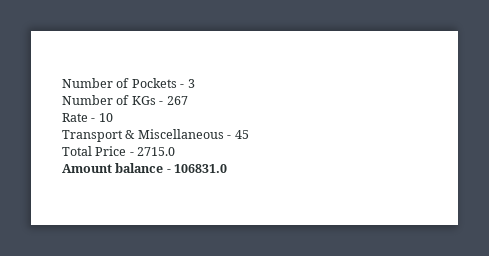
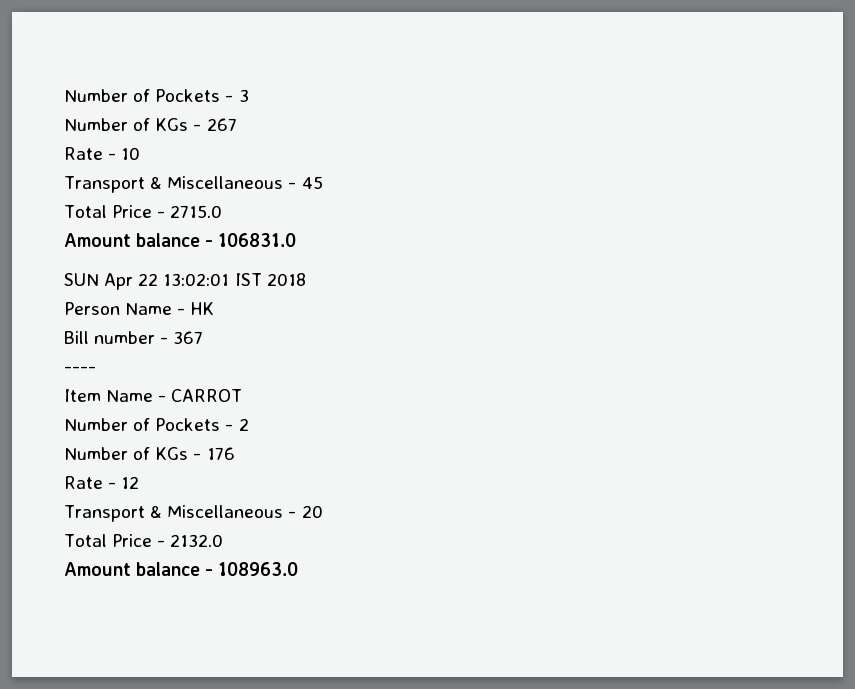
(228, 168) none -> [64,273,306,290] [64,302,215,315] [64,331,204,344] [64,366,96,373] [64,389,243,402] [64,418,249,431] [64,447,235,460] [64,476,140,489] [64,505,323,522] [64,534,224,547] [64,562,299,576] // SUN Apr 22 13:02:01 IST 2018 // Person Name - HK // Bill number - 367 // ---- // Item Name - CARROT // Number of Pockets - 2 // Number of KGs - 176 // Rate - 12 // Transport & Miscellaneous - 20 // Total Price - 2132.0 // Amount balance - 108963.0

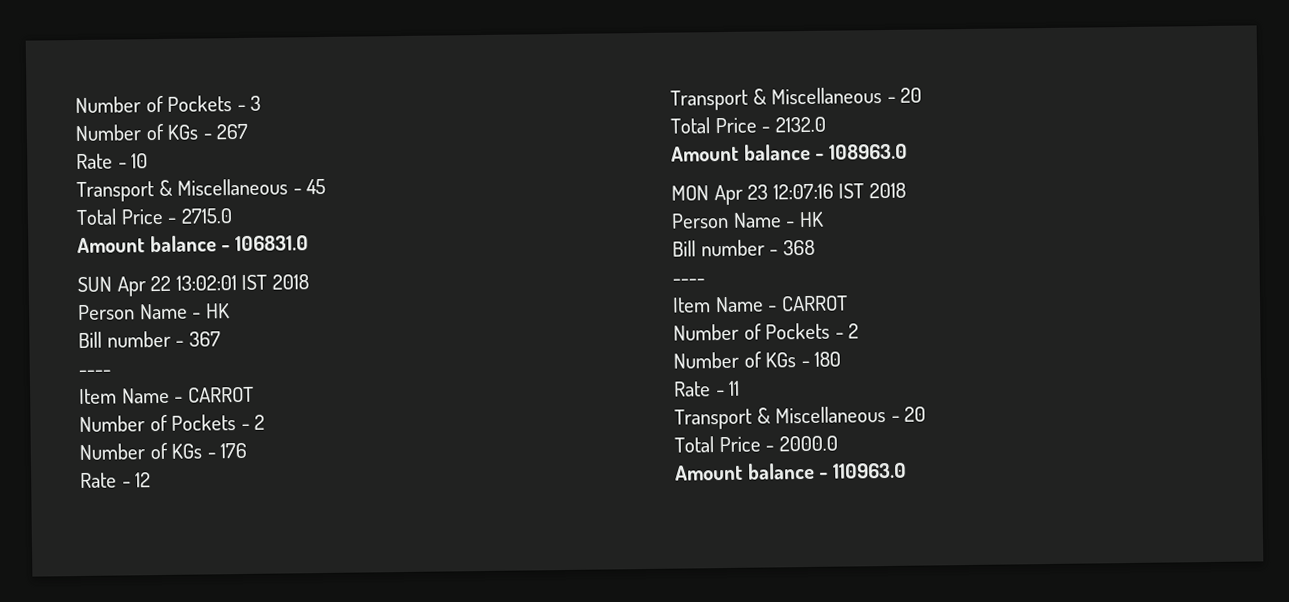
(299, 569) none -> [671,182,906,206] [671,211,824,229] [672,239,815,257] [672,278,705,285] [672,295,848,313] [673,322,860,341] [673,351,842,369] [674,380,741,397] [674,406,927,430] [674,435,838,453] [675,462,907,481] // MON Apr 23 12:07:16 IST 2018 // Person Name - HK // Bill number - 368 // ---- // Item Name - CARROT // Number of Pockets - 2 // Number of KGs - 180 // Rate - 11 // Transport & Miscellaneous - 20 // Total Price - 2000.0 // Amount balance - 110963.0

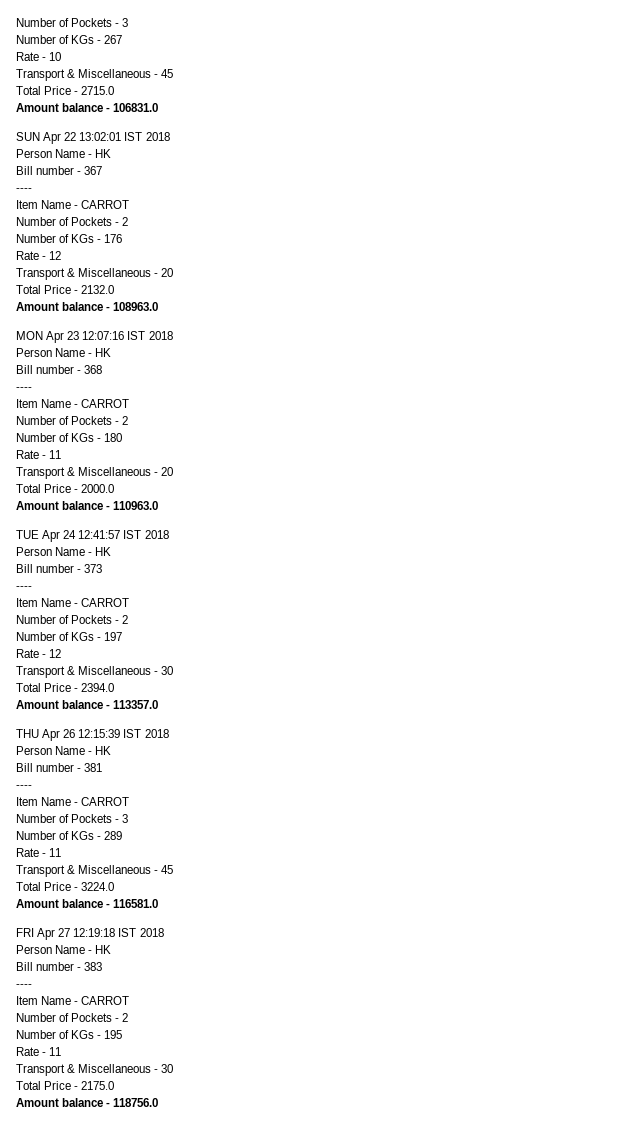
(907, 470) none -> [16,530,169,542] [16,547,112,556] [16,564,103,573] [16,586,32,590] [16,598,130,607] [16,615,129,624] [16,632,123,641] [16,649,62,658] [16,666,174,678] [16,683,115,692] [16,700,159,709] [16,729,169,741] [16,746,112,755] [16,763,103,772] [16,785,32,789] [16,797,130,806] [16,814,129,823] [16,831,123,840] [16,848,62,857] [16,865,174,877] [16,882,115,891] [16,899,159,908] [16,928,164,940] [16,945,112,954] [16,962,103,971] [16,984,32,988] [16,996,130,1005] [16,1013,129,1022] [16,1030,123,1039] [16,1047,62,1056] [16,1064,174,1076] [16,1081,115,1090] [16,1098,159,1107] // TUE Apr 24 12:41:57 IST 2018 // Person Name - HK // Bill number - 373 // ---- // Item Name - CARROT // Number of Pockets - 2 // Number of KGs - 197 // Rate - 12 // Transport & Miscellaneous - 30 // Total Price - 2394.0 // Amount balance - 113357.0 // THU Apr 26 12:15:39 IST 2018 // Person Name - HK // Bill number - 381 // ---- // Item Name - CARROT // Number of Pockets - 3 // Number of KGs - 289 // Rate - 11 // Transport & Miscellaneous - 45 // Total Price - 3224.0 // Amount balance - 116581.0 // FRI Apr 27 12:19:18 IST 2018 // Person Name - HK // Bill number - 383 // ---- // Item Name - CARROT // Number of Pockets - 2 // Number of KGs - 195 // Rate - 11 // Transport & Miscellaneous - 30 // Total Price - 2175.0 // Amount balance - 118756.0

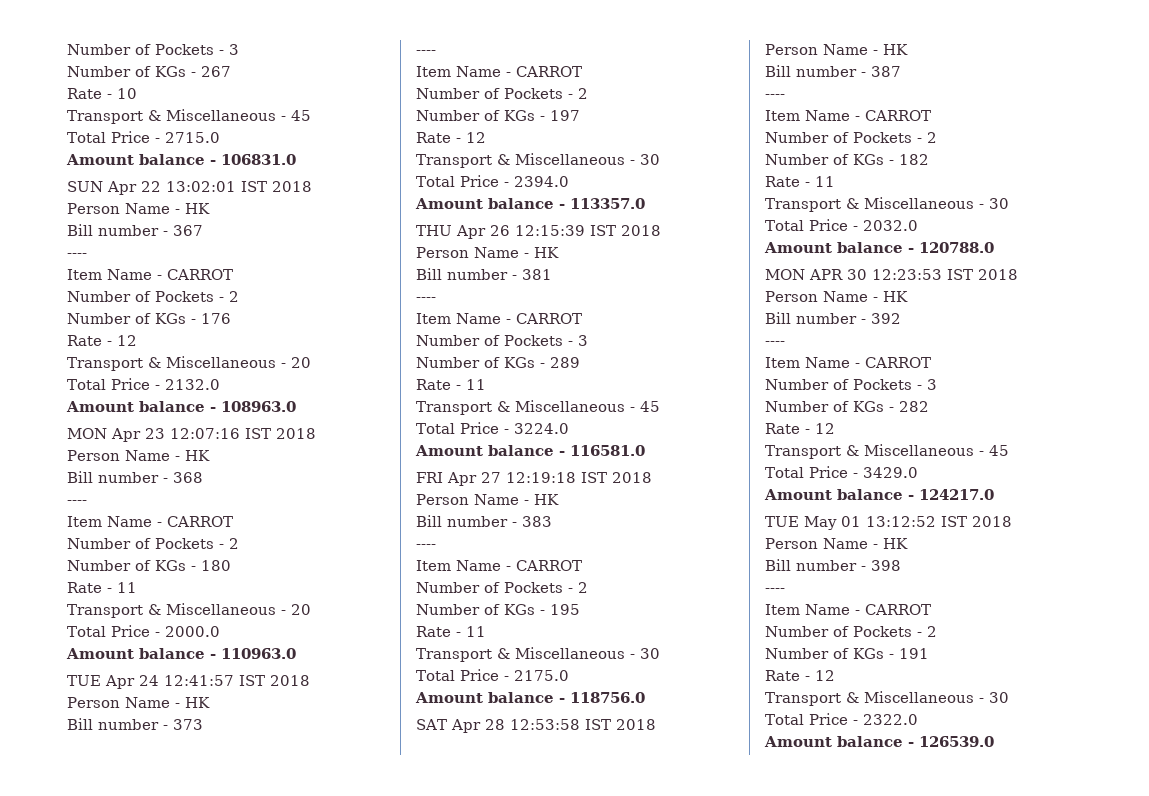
(159, 1102) none -> [416,719,656,733] [765,44,908,55] [765,65,901,77] [765,94,785,99] [765,110,931,121] [765,132,937,143] [765,154,929,165] [765,176,835,187] [765,197,1009,212] [765,219,918,231] [764,242,994,253] [765,269,1018,280] [765,291,908,302] [765,312,901,324] [765,341,785,346] [765,357,931,368] [765,379,937,390] [765,401,929,412] [765,423,835,434] [765,444,1009,459] [765,466,918,478] [764,489,994,500] [765,516,1012,530] [765,538,908,549] [765,559,901,571] [765,588,785,593] [765,604,931,615] [765,626,937,637] [765,648,929,659] [765,670,835,681] [765,691,1009,706] [765,713,918,725] [764,736,994,747] // SAT Apr 28 12:53:58 IST 2018 // Person Name - HK // Bill number - 387 // ---- // Item Name - CARROT // Number of Pockets - 2 // Number of KGs - 182 // Rate - 11 // Transport & Miscellaneous - 30 // Total Price - 2032.0 // Amount balance - 120788.0 // MON APR 30 12:23:53 IST 2018 // Person Name - HK // Bill number - 392 // ---- // Item Name - CARROT // Number of Pockets - 3 // Number of KGs - 282 // Rate - 12 // Transport & Miscellaneous - 45 // Total Price - 3429.0 // Amount balance - 124217.0 // TUE May 01 13:12:52 IST 2018 // Person Name - HK // Bill number - 398 // ---- // Item Name - CARROT // Number of Pockets - 2 // Number of KGs - 191 // Rate - 12 // Transport & Miscellaneous - 30 // Total Price - 2322.0 // Amount balance - 126539.0

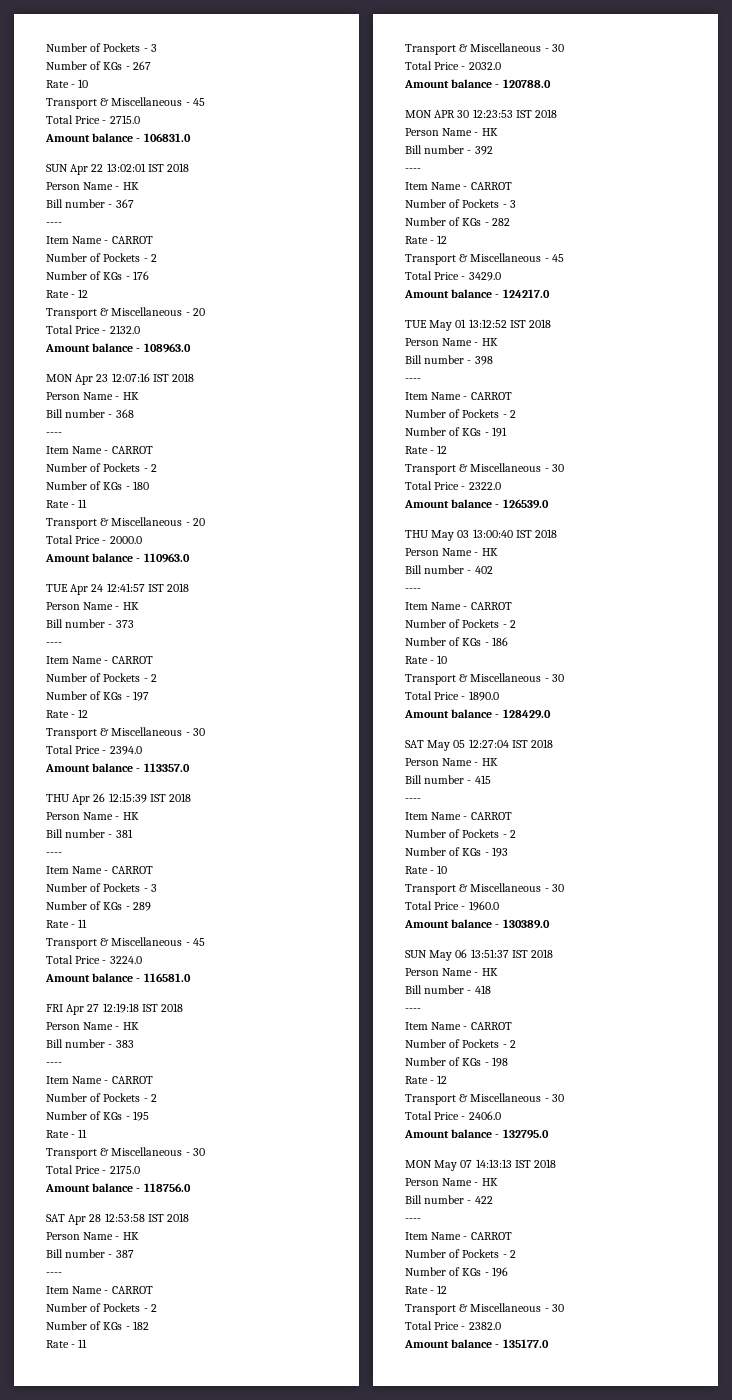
(994, 741) none -> [405,529,558,541] [405,548,498,556] [405,565,493,574] [405,588,421,592] [405,602,512,610] [405,619,516,628] [405,637,508,646] [405,655,448,664] [405,673,564,685] [405,691,499,701] [404,709,551,719] [405,739,554,751] [405,758,498,766] [405,775,491,784] [405,798,421,802] [405,812,512,820] [405,829,516,838] [405,847,508,857] [405,865,448,874] [405,883,564,895] [405,901,499,911] [404,919,550,929] [405,949,554,961] [405,968,498,976] [405,985,491,994] [405,1008,421,1012] [405,1022,512,1030] [405,1039,516,1048] [405,1057,508,1067] [405,1075,448,1084] [405,1093,564,1105] [405,1111,501,1120] [404,1129,549,1139] [405,1159,557,1171] [405,1178,498,1186] [405,1195,493,1204] [405,1218,421,1222] [405,1232,512,1240] [405,1249,516,1258] [405,1267,508,1277] [405,1285,448,1294] [405,1303,564,1315] [405,1321,501,1330] [404,1339,549,1348] // THU May 03 13:00:40 IST 2018 // Person Name - HK // Bill number - 402 // ---- // Item Name - CARROT // Number of Pockets - 2 // Number of KGs - 186 // Rate - 10 // Transport & Miscellaneous - 30 // Total Price - 1890.0 // Amount balance - 128429.0 // SAT May 05 12:27:04 IST 2018 // Person Name - HK // Bill number - 415 // ---- // Item Name - CARROT // Number of Pockets - 2 // Number of KGs - 193 // Rate - 10 // Transport & Miscellaneous - 30 // Total Price - 1960.0 // Amount balance - 130389.0 // SUN May 06 13:51:37 IST 2018 // Person Name - HK // Bill number - 418 // ---- // Item Name - CARROT // Number of Pockets - 2 // Number of KGs - 198 // Rate - 12 // Transport & Miscellaneous - 30 // Total Price - 2406.0 // Amount balance - 132795.0 // MON May 07 14:13:13 IST 2018 // Person Name - HK // Bill number - 422 // ---- // Item Name - CARROT // Number of Pockets - 2 // Number of KGs - 196 // Rate - 12 // Transport & Miscellaneous - 30 // Total Price - 2382.0 // Amount balance - 135177.0

